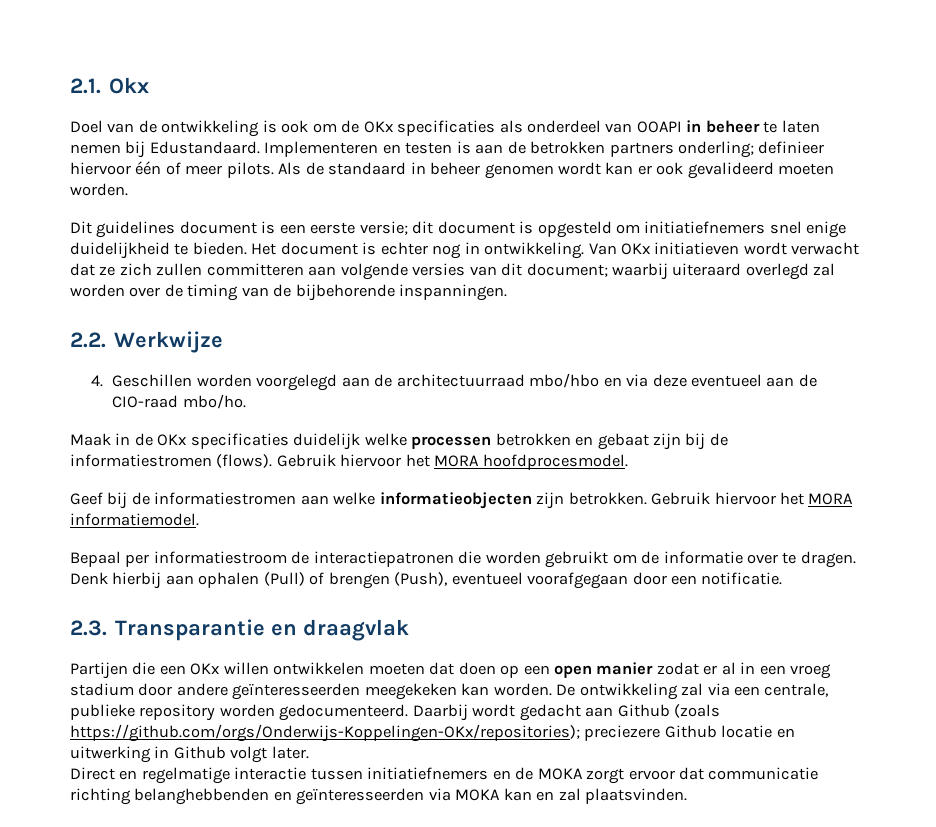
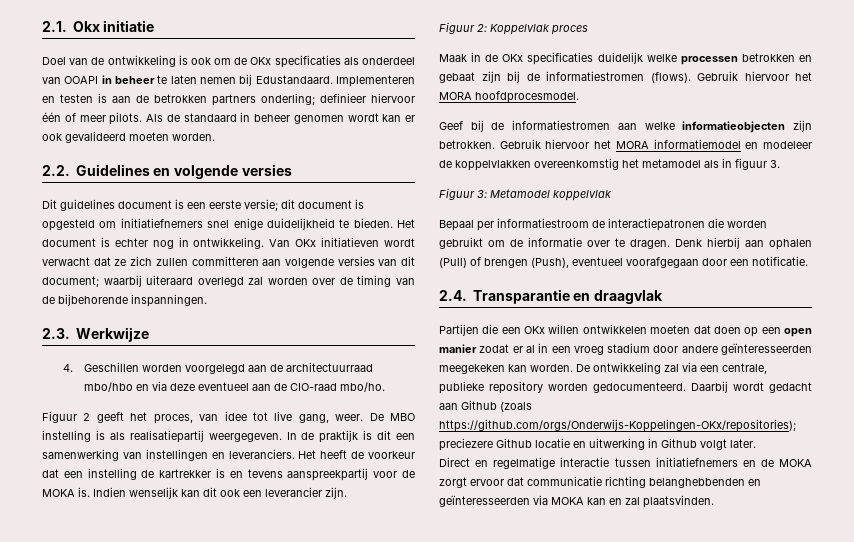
(150, 85) none -> [103,20,155,32] initiatie
(128, 189) none -> [42,164,292,179] // 2.2. Guidelines en volgende versies
[70,332,106,348] 2.2. -> [42,328,70,339] 2.3.
(246, 401) none -> [42,411,416,424] [42,430,415,443] [42,449,415,461] [42,468,416,481] [42,487,347,499] [439,22,588,35] // Figuur 2 geeft het proces, van idee tot live gang, weer. De MBO instelling is als realisatiepartij weergegeven. In de praktijk is dit een samenwerking van instellingen en leveranciers. Het heeft de voorkeur dat een instelling de kartrekker is en tevens aanspreekpartij voor de MOKA is. Indien wenselijk kan dit ook een leverancier zijn. // Figuur 2: Koppelvlak proces
[70,513,199,526] informatiemodel. -> [653,139,812,149] [439,158,780,171] [439,188,612,201] informatiemodel en modeleer de koppelvlakken overeenkomstig het metamodel als in figuur 3. // Figuur 3: Metamodel koppelvlak
[70,620,107,636] 2.3. -> [439,290,467,301] 2.4.

